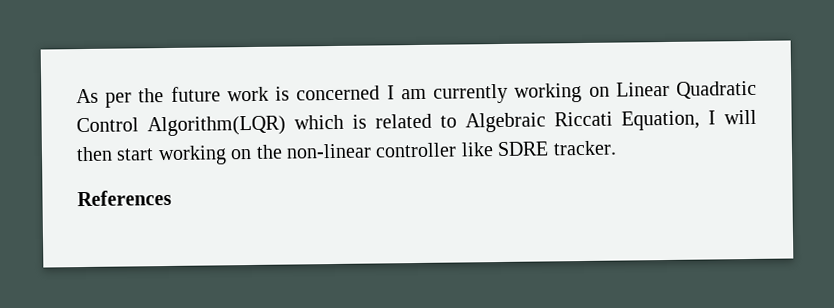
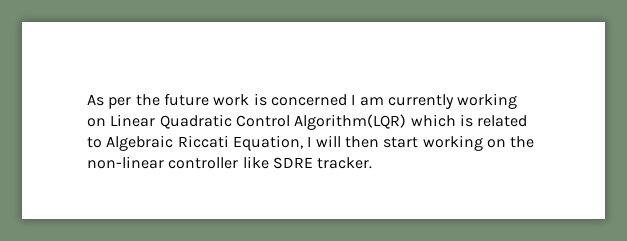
[77,189,172,207] // References -> (373, 163) none

